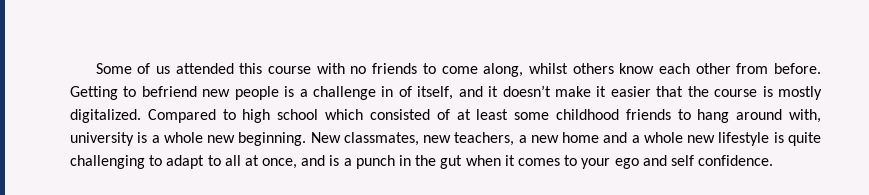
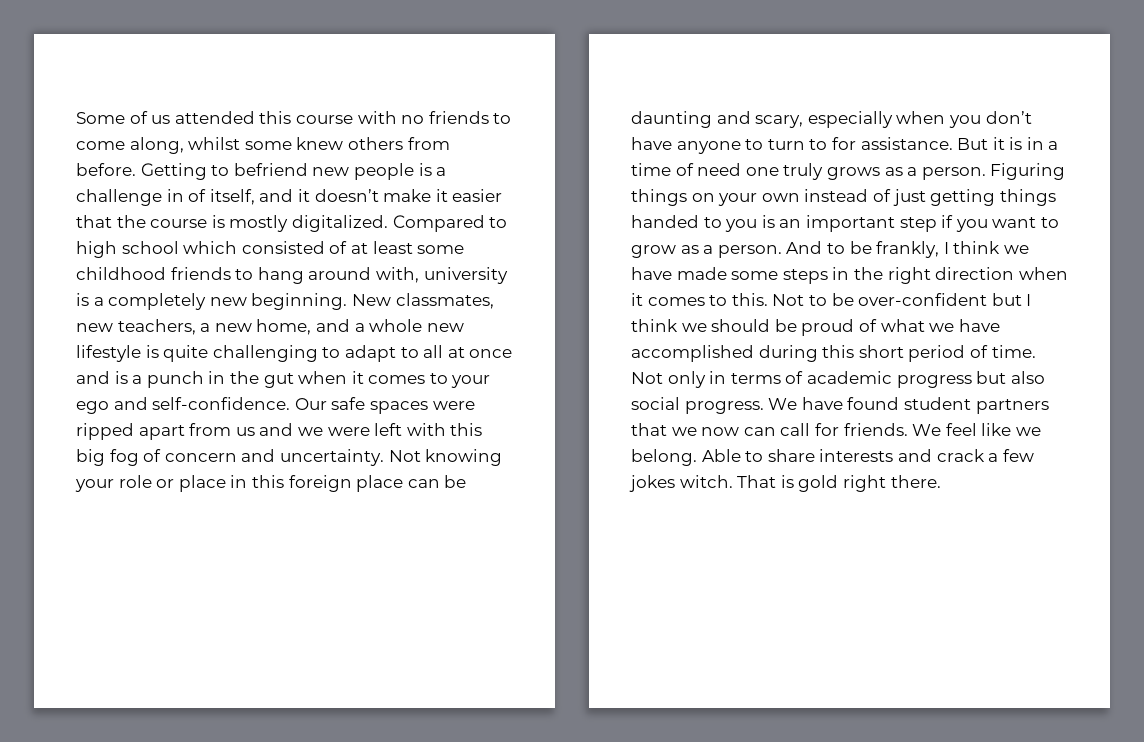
[572,63,731,74] others know each other -> [244,137,403,150] some knew others
[163,132,203,143] whole -> [108,293,207,310] completely
[562,132,600,143] home -> [256,319,312,335] home,
[262,158,298,169] once, -> [469,349,513,358] once
[670,155,774,166] self confidence. -> [152,397,475,414] [76,423,483,440] [76,449,503,466] [75,475,467,492] [631,111,1032,128] [631,137,1059,154] [631,163,1066,180] [631,189,1056,206] [631,215,1059,232] [631,241,1029,258] [631,267,1068,284] [631,293,1032,306] [631,319,1000,336] [631,345,1036,362] [631,371,1045,388] [631,397,1049,414] [631,423,1041,436] [631,449,1034,466] [629,475,941,492] self-confidence. Our safe spaces were ripped apart from us and we were left with this big fog of concern and uncertainty. Not knowing your role or place in this foreign place can be daunting and scary, especially when you don’t have anyone to turn to for assistance. But it is in a time of need one truly grows as a person. Figuring things on your own instead of just getting things handed to you is an important step if you want to grow as a person. And to be frankly, I think we have made some steps in the right direction when it comes to this. Not to be over-confident but I think we should be proud of what we have accomplished during this short period of time. Not only in terms of academic progress but also social progress. We have found student partners that we now can call for friends. We feel like we belong. Able to share interests and crack a few jokes witch. That is gold right there.

